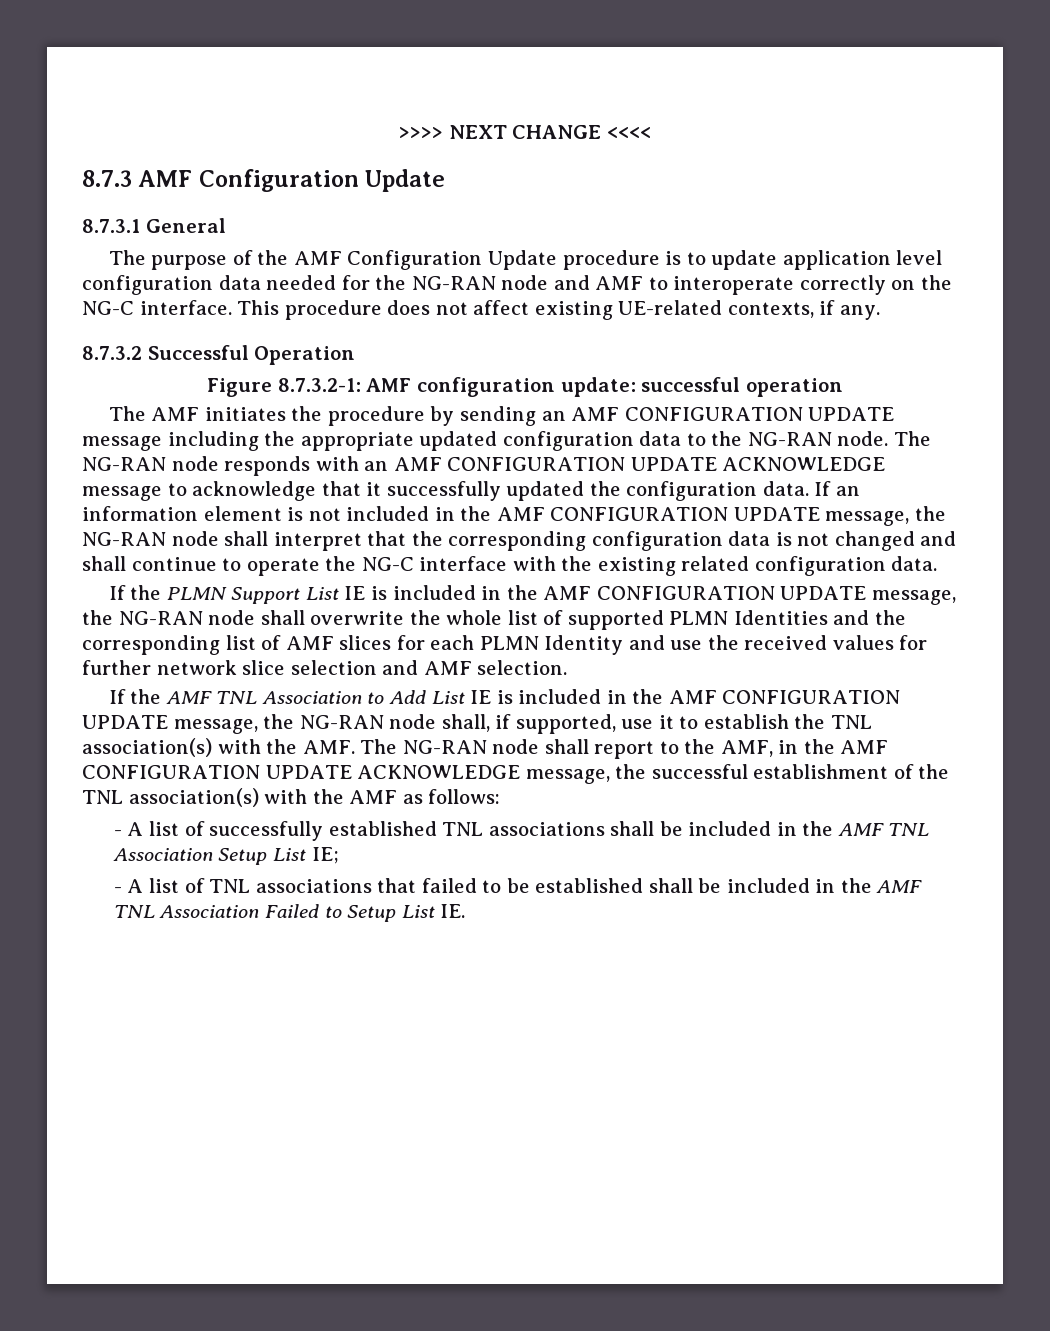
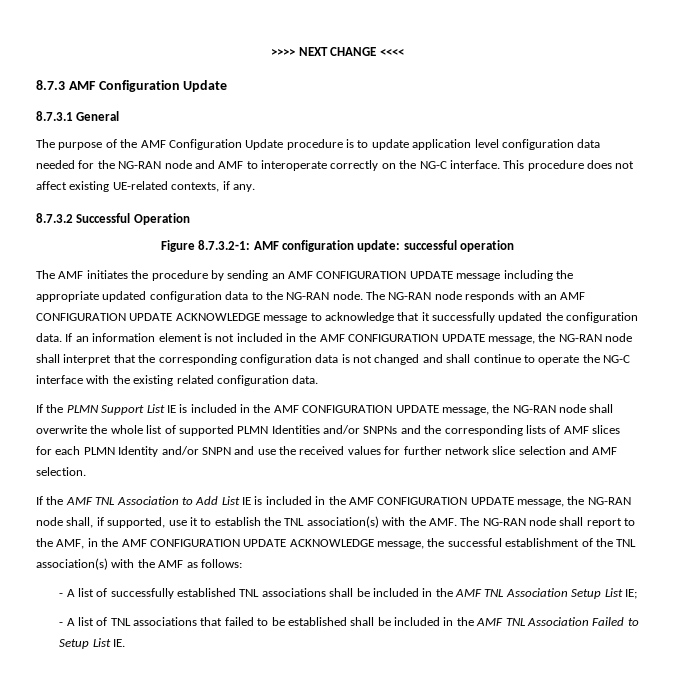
(828, 617) none -> [323,425,398,434] and/or SNPNs
[225,635,256,650] list -> [525,425,546,434] lists
(624, 645) none -> [161,446,231,455] and/or SNPN

